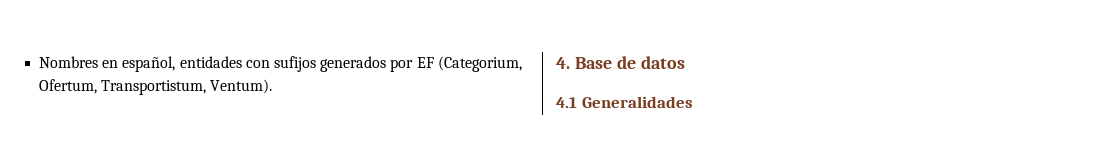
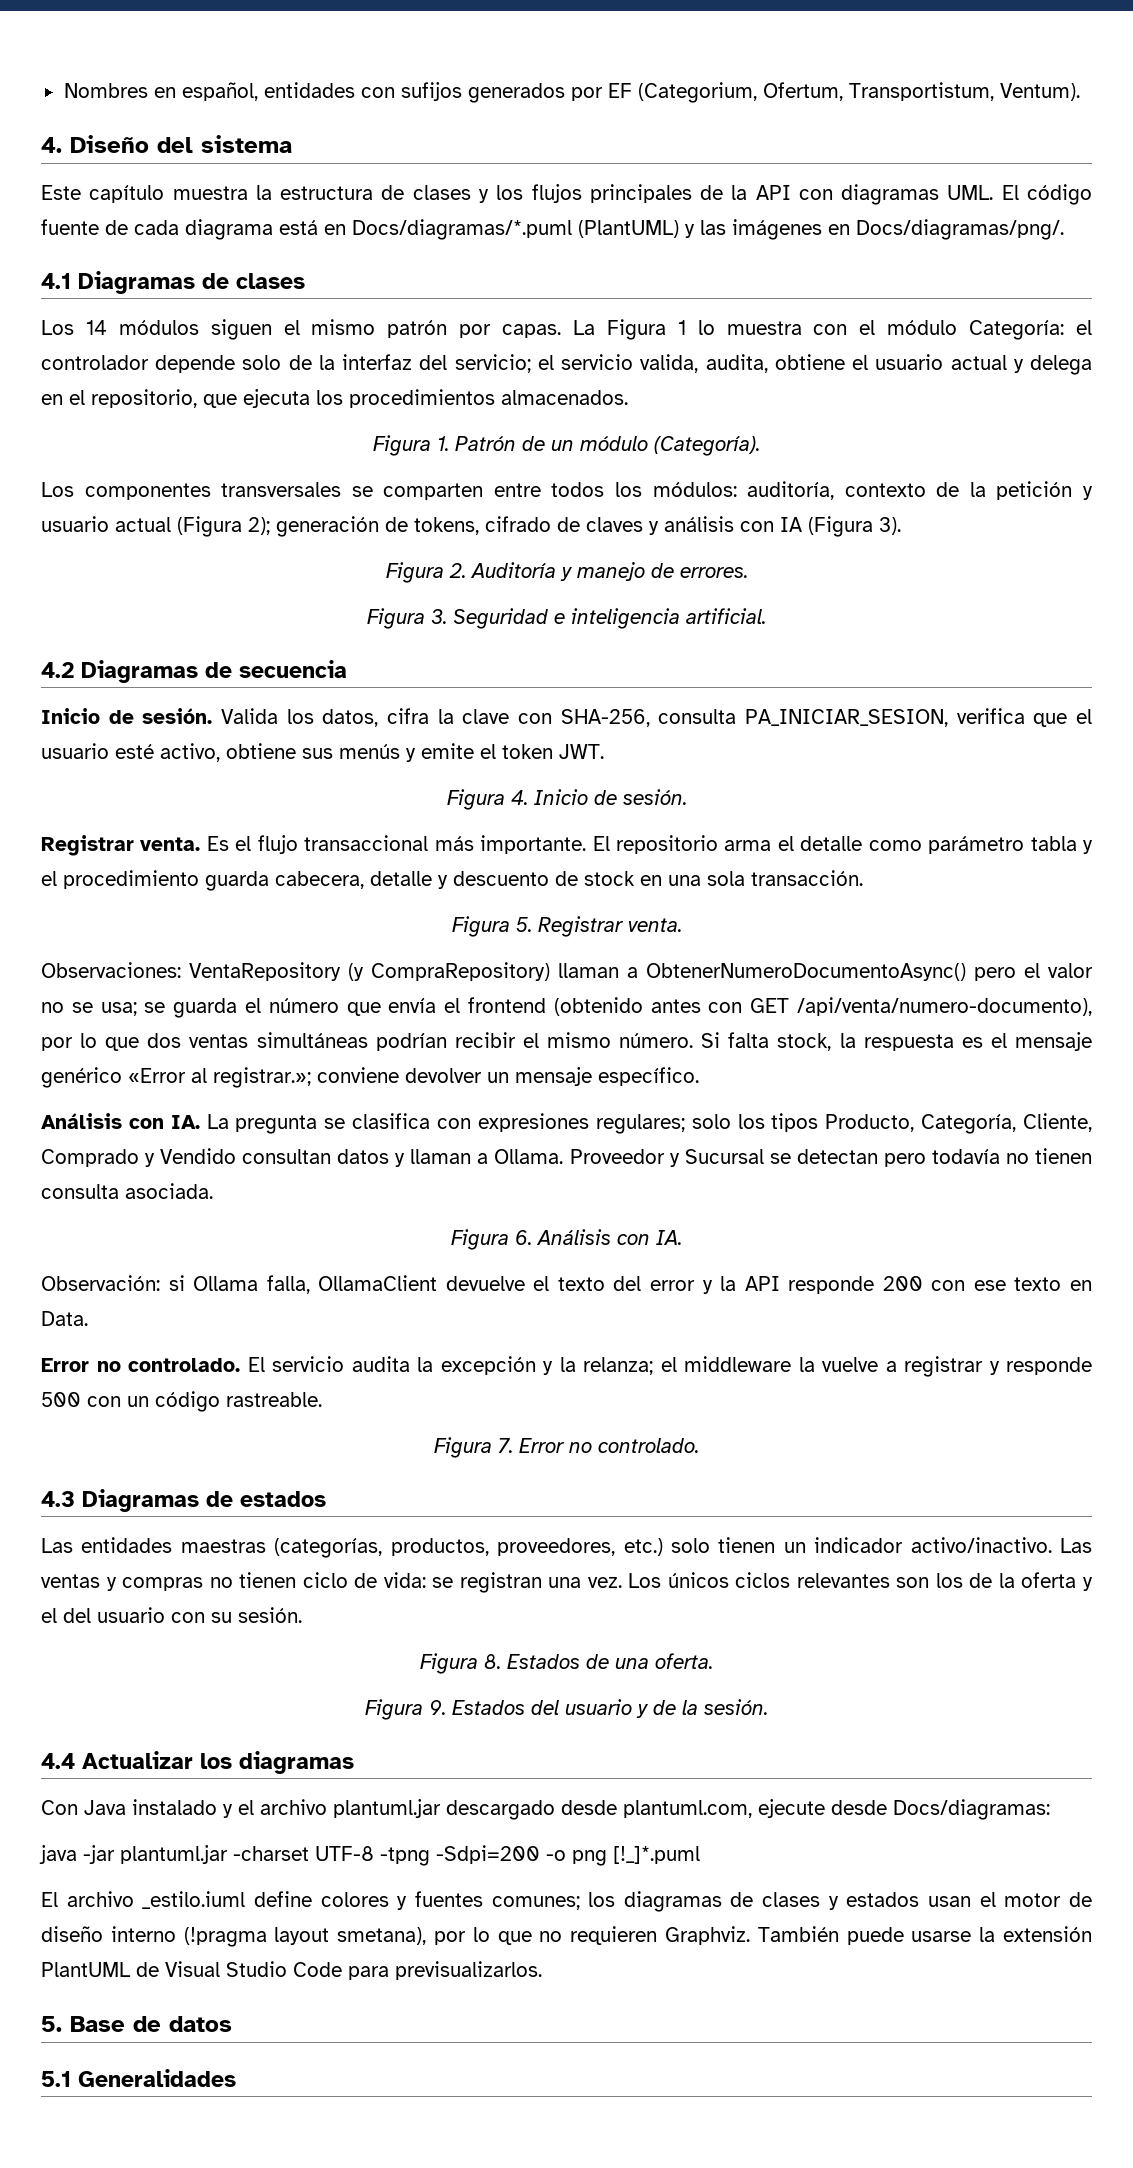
(570, 63) none -> [70,135,292,153] [41,184,1093,205] [41,219,1064,240] [41,271,305,294] [41,319,1093,340] [41,354,1093,375] [41,389,628,408] [373,435,760,456] [41,481,1093,500] [41,516,901,537] [385,562,748,583] [367,608,766,629] [41,660,347,683] [41,708,1092,727] [41,743,604,762] [446,789,687,810] [41,835,1093,856] [41,870,863,891] [451,916,682,937] [41,962,1093,981] [41,997,1092,1018] [41,1032,1092,1051] [41,1067,699,1088] [41,1113,1092,1134] [41,1148,1092,1167] [41,1183,213,1199] [451,1229,682,1250] [41,1275,1092,1294] [41,1311,88,1326] [41,1356,1092,1377] [41,1391,322,1412] [434,1437,699,1458] [41,1489,326,1512] [41,1537,1092,1558] [41,1572,1093,1593] [41,1607,302,1623] [420,1653,713,1674] [365,1699,768,1720] [41,1751,354,1774] [41,1799,1050,1820] [39,1845,700,1866] [41,1891,1092,1912] [41,1926,1092,1947] [41,1961,542,1980] [41,2016,62,2032] Diseño del sistema // Este capítulo muestra la estructura de clases y los flujos principales de la API con diagramas UML. El código fuente de cada diagrama está en Docs/diagramas/*.puml (PlantUML) y las imágenes en Docs/diagramas/png/. // 4.1 Diagramas de clases // Los 14 módulos siguen el mismo patrón por capas. La Figura 1 lo muestra con el módulo Categoría: el controlador depende solo de la interfaz del servicio; el servicio valida, audita, obtiene el usuario actual y delega en el repositorio, que ejecuta los procedimientos almacenados. // Figura 1. Patrón de un módulo (Categoría). // Los componentes transversales se comparten entre todos los módulos: auditoría, contexto de la petición y usuario actual (Figura 2); generación de tokens, cifrado de claves y análisis con IA (Figura 3). // Figura 2. Auditoría y manejo de errores. // Figura 3. Seguridad e inteligencia artificial. // 4.2 Diagramas de secuencia // Inicio de sesión. Valida los datos, cifra la clave con SHA-256, consulta PA_INICIAR_SESION, verifica que el usuario esté activo, obtiene sus menús y emite el token JWT. // Figura 4. Inicio de sesión. // Registrar venta. Es el flujo transaccional más importante. El repositorio arma el detalle como parámetro tabla y el procedimiento guarda cabecera, detalle y descuento de stock en una sola transacción. // Figura 5. Registrar venta. // Observaciones: VentaRepository (y CompraRepository) llaman a ObtenerNumeroDocumentoAsync() pero el valor no se usa; se guarda el número que envía el frontend (obtenido antes con GET /api/venta/numero-documento), por lo que dos ventas simultáneas podrían recibir el mismo número. Si falta stock, la respuesta es el mensaje genérico «Error al registrar.»; conviene devolver un mensaje específico. // Análisis con IA. La pregunta se clasifica con expresiones regulares; solo los tipos Producto, Categoría, Cliente, Comprado y Vendido consultan datos y llaman a Ollama. Proveedor y Sucursal se detectan pero todavía no tienen consulta asociada. // Figura 6. Análisis con IA. // Observación: si Ollama falla, OllamaClient devuelve el texto del error y la API responde 200 con ese texto en Data. // Error no controlado. El servicio audita la excepción y la relanza; el middleware la vuelve a registrar y responde 500 con un código rastreable. // Figura 7. Error no controlado. // 4.3 Diagramas de estados // Las entidades maestras (categorías, productos, proveedores, etc.) solo tienen un indicador activo/inactivo. Las ventas y compras no tienen ciclo de vida: se registran una vez. Los únicos ciclos relevantes son los de la oferta y el del usuario con su sesión. // Figura 8. Estados de una oferta. // Figura 9. Estados del usuario y de la sesión. // 4.4 Actualizar los diagramas // Con Java instalado y el archivo plantuml.jar descargado desde plantuml.com, ejecute desde Docs/diagramas: // java -jar plantuml.jar -charset UTF-8 -tpng -Sdpi=200 -o png [!_]*.puml // El archivo _estilo.iuml define colores y fuentes comunes; los diagramas de clases y estados usan el motor de diseño interno (!pragma layout smetana), por lo que no requieren Graphviz. También puede usarse la extensión PlantUML de Visual Studio Code para previsualizarlos. // 5.
[556,97,577,108] 4.1 -> [41,2071,71,2087] 5.1

